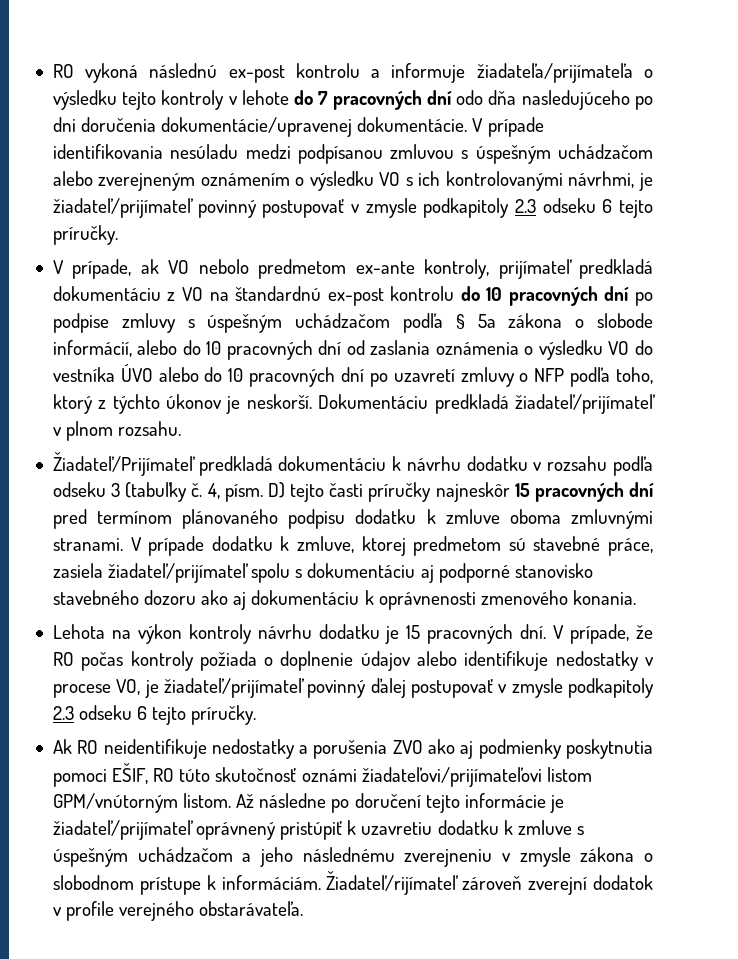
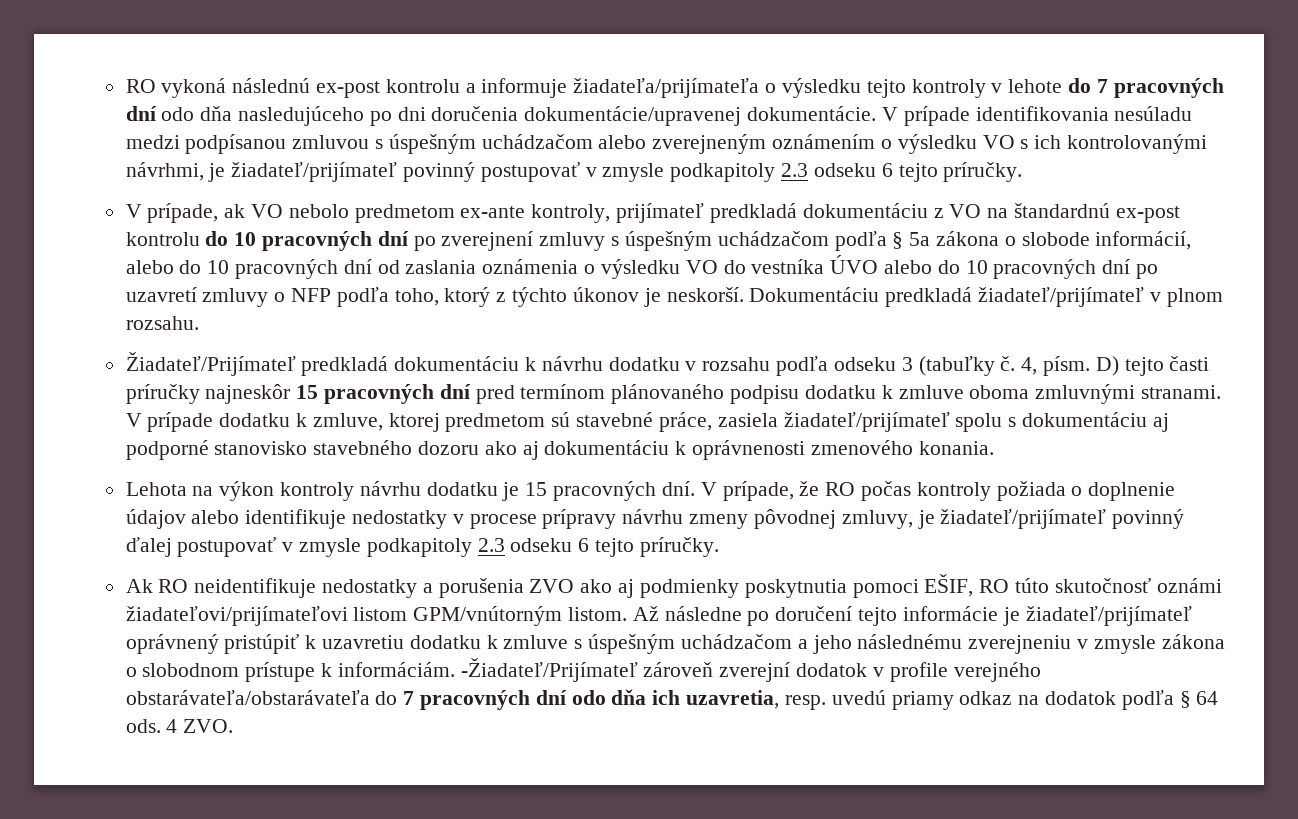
[52,313,109,333] podpise -> [441,231,534,251] zverejnení
[116,679,141,695] VO, -> [542,509,913,529] prípravy návrhu zmeny pôvodnej zmluvy,
[326,871,459,895] Žiadateľ/rijímateľ -> [460,658,638,682] -Žiadateľ/Prijímateľ
[199,901,304,916] obstarávateľa. -> [125,689,1219,710] [125,719,234,733] obstarávateľa/obstarávateľa do 7 pracovných dní odo dňa ich uzavretia, resp. uvedú priamy odkaz na dodatok podľa § 64 ods. 4 ZVO.

